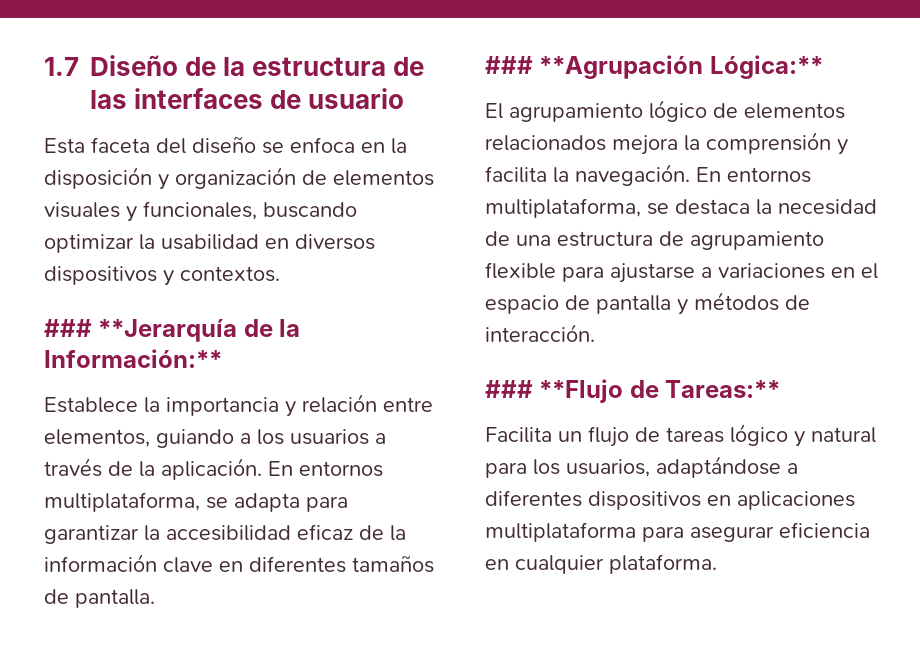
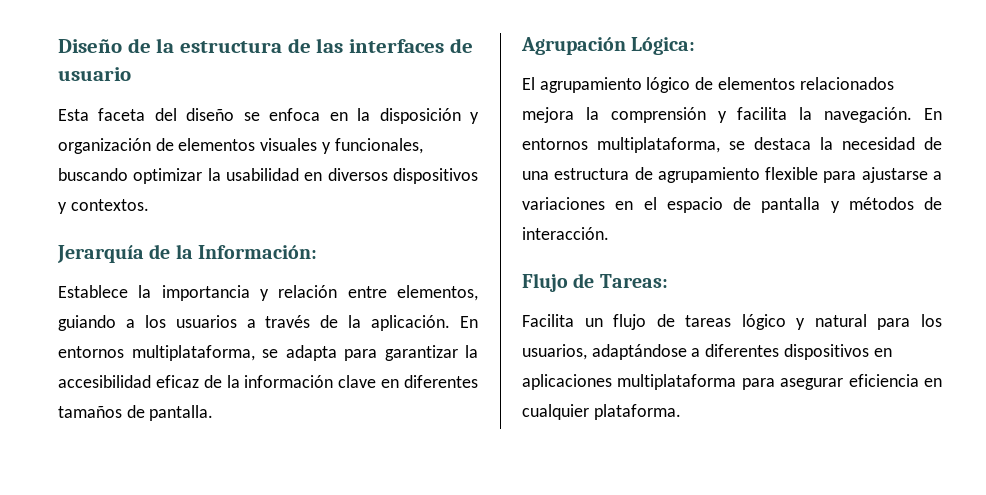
[44,57,79,76] 1.7 -> (58, 46) none
[44,319,301,342] [44,349,222,368] ### **Jerarquía de la Información:** -> [57,244,317,263] Jerarquía de la Información:
[485,55,823,79] ### **Agrupación Lógica:** -> [521,37,696,55] Agrupación Lógica:
[485,379,781,403] ### **Flujo de Tareas:** -> [522,273,668,292] Flujo de Tareas:

